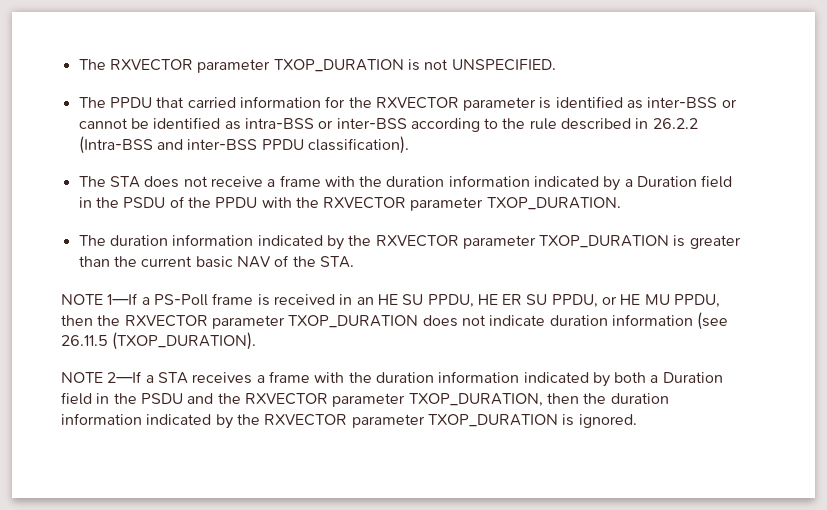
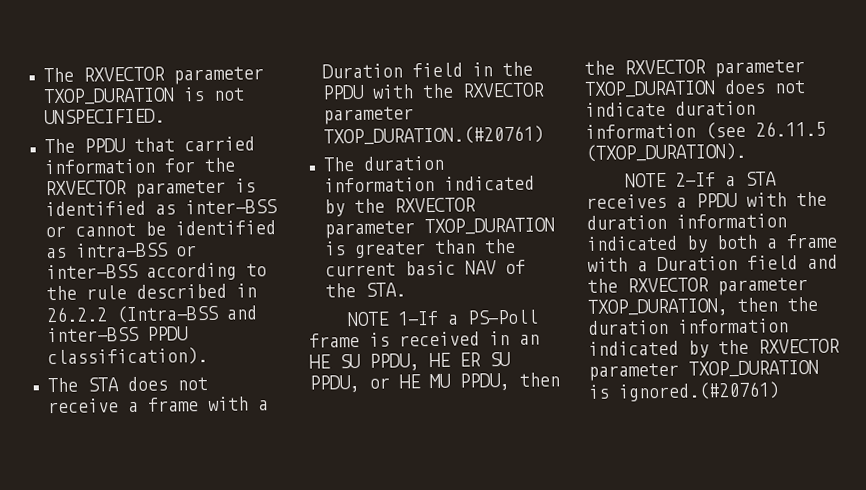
[359,175,733,191] [78,196,211,208] the duration information indicated by a Duration field in the PSDU of the -> [257,400,269,411] [321,61,533,79] a Duration field in the
[486,197,621,210] TXOP_DURATION. -> [322,125,544,146] TXOP_DURATION.(#20761)
[268,371,310,383] frame -> [696,192,738,208] PPDU
[662,372,723,383] [61,392,183,405] Duration field in the PSDU -> [786,233,838,249] [587,255,798,272] frame with a Duration field
[578,414,637,428] ignored. -> [618,381,780,402] ignored.(#20761)

